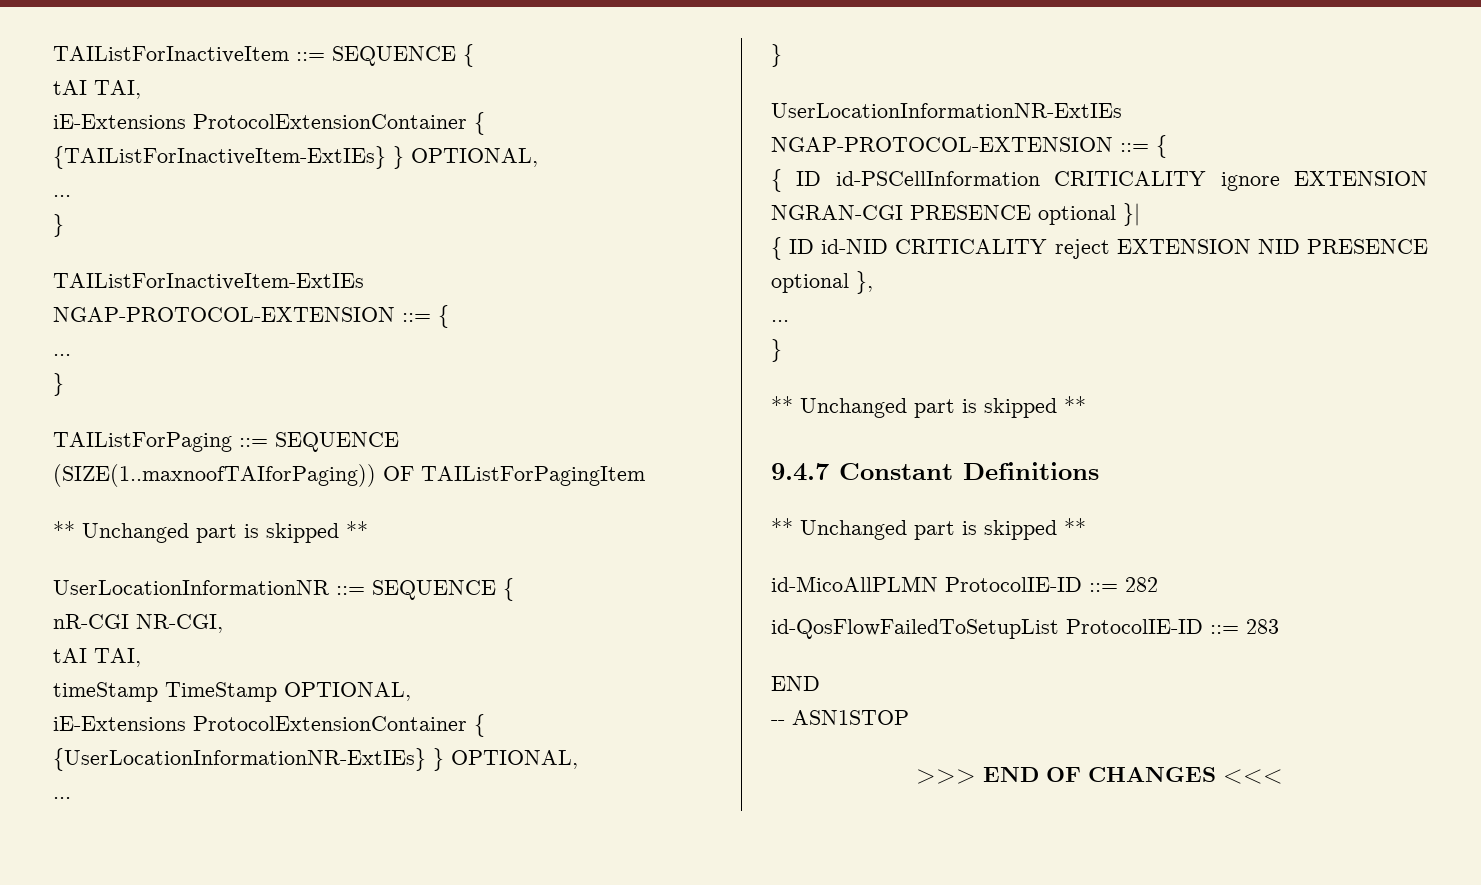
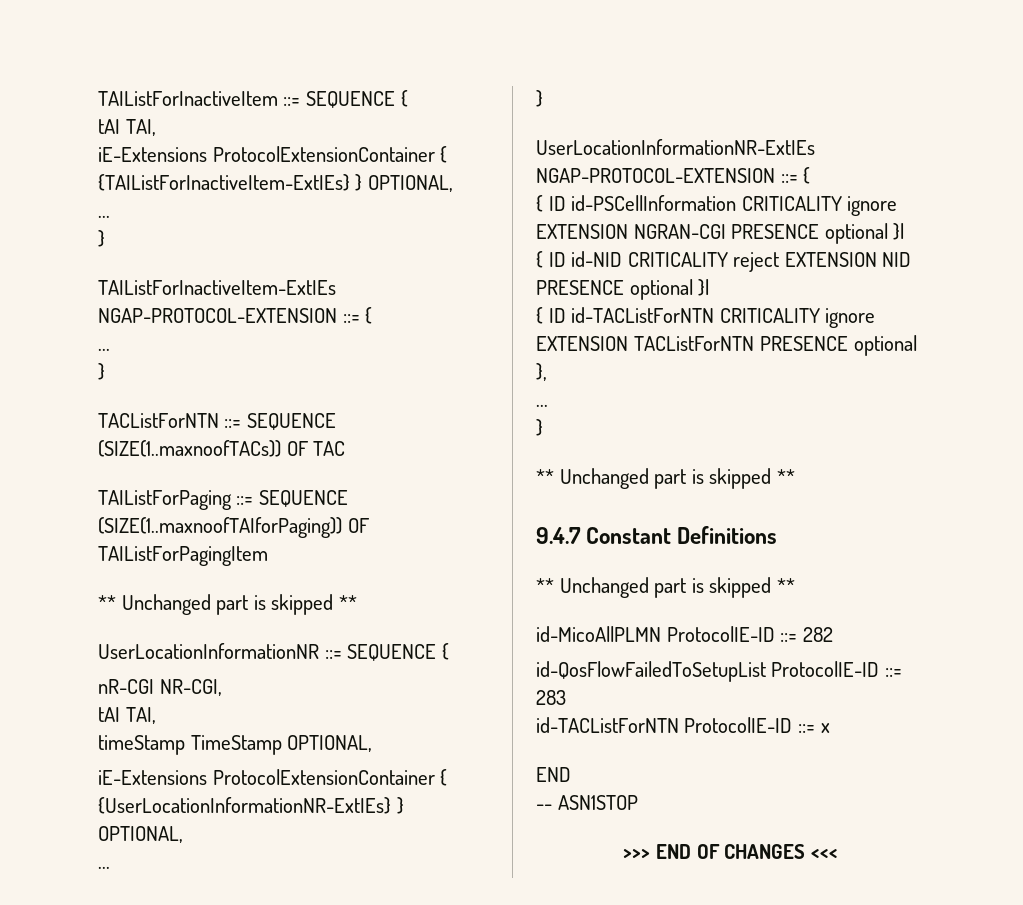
(64, 384) none -> [98,413,337,430] [98,440,346,457] // TACListForNTN ::= SEQUENCE (SIZE(1..maxnoofTACs)) OF TAC
(849, 283) none -> [698,279,710,296] [536,307,876,328] [536,335,917,356] }| // { ID id-TACListForNTN CRITICALITY ignore EXTENSION TACListForNTN PRESENCE optional
(1279, 626) none -> [536,717,830,733] // id-TACListForNTN ProtocolIE-ID ::= x

